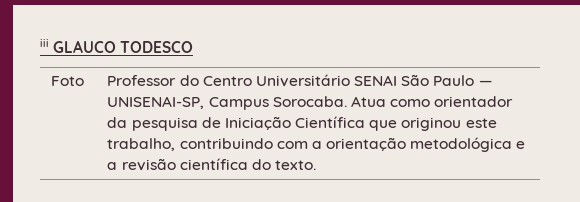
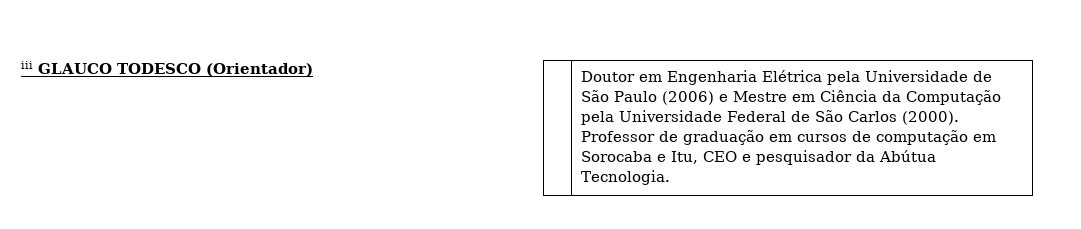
[51,76,85,86] [107,74,492,87] [107,96,514,110] [107,116,497,131] [107,137,526,152] [107,158,317,171] // Foto | Professor do Centro Universitário SENAI São Paulo — UNISENAI-SP, Campus Sorocaba. Atua como orientador da pesquisa de Iniciação Científica que originou este trabalho, contribuindo com a orientação metodológica e a revisão científica do texto. -> [206,63,313,77] [581,70,993,85] [581,90,1002,105] [581,110,960,125] [581,130,997,145] [581,150,937,165] [581,170,671,185] (Orientador) // | Doutor em Engenharia Elétrica pela Universidade de São Paulo (2006) e Mestre em Ciência da Computação pela Universidade Federal de São Carlos (2000). Professor de graduação em cursos de computação em Sorocaba e Itu, CEO e pesquisador da Abútua Tecnologia.

